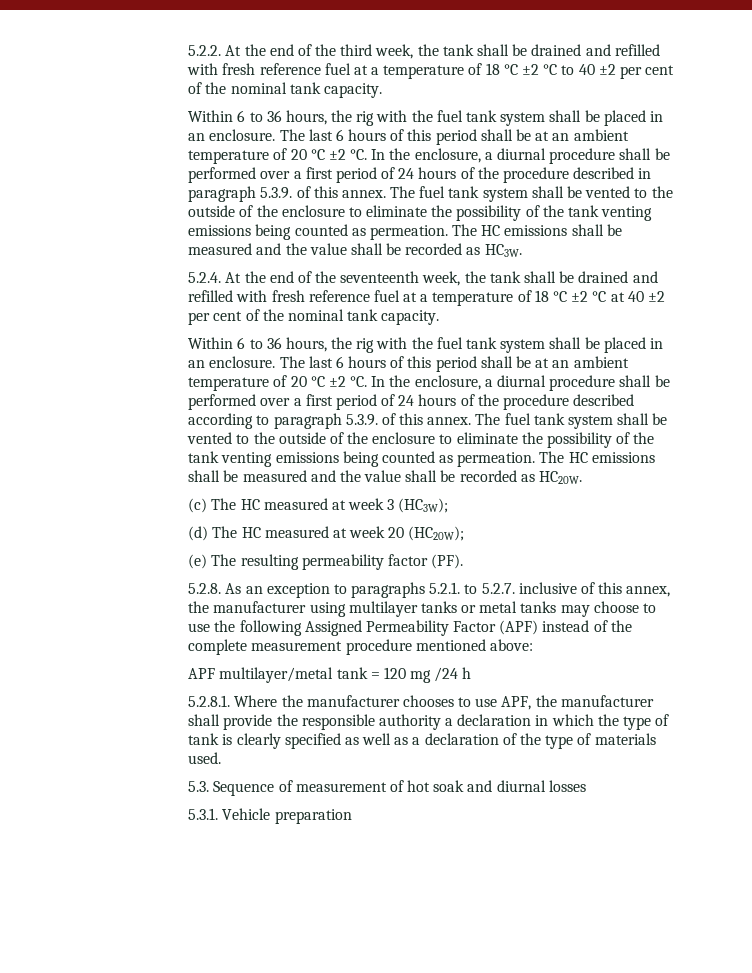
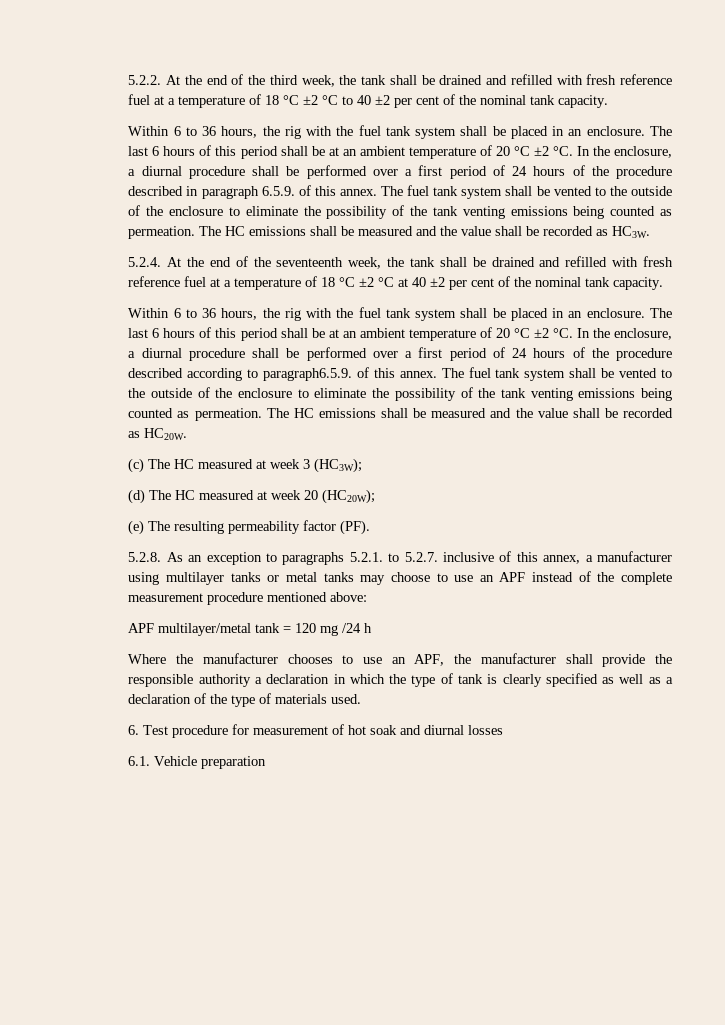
[260,187,293,199] 5.3.9. -> [261,186,295,196] 6.5.9.
[273,413,378,429] paragraph 5.3.9. -> [263,368,353,381] paragraph6.5.9.
[188,601,210,613] the -> [585,555,593,562] a
[214,620,539,636] the following Assigned Permeability Factor (APF) -> [479,572,526,582] an APF
[188,695,231,707] 5.2.8.1. -> (373, 628) none
(498, 702) none -> [391,657,406,664] an
[188,780,293,796] 5.3. Sequence of -> [128,724,250,738] 6. Test procedure for
[188,808,219,820] 5.3.1. -> [128,756,151,766] 6.1.

